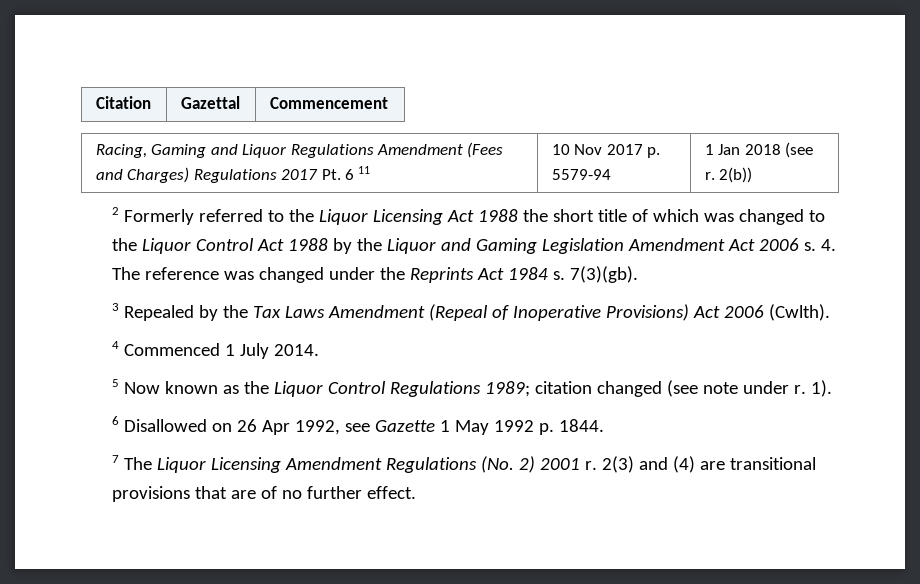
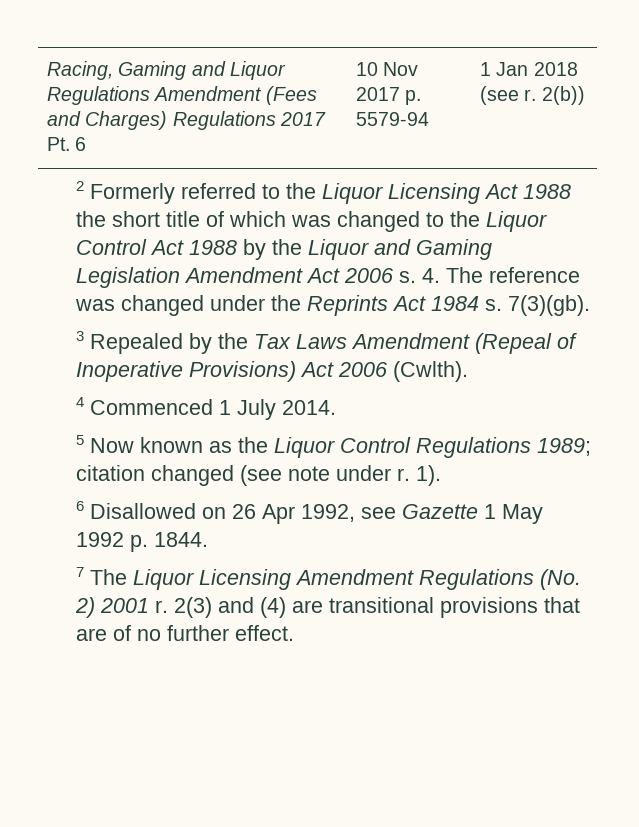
[95,96,151,109] [180,96,240,109] [269,97,388,109] Citation | Gazettal | Commencement // -> (47, 70) none
[358,166,371,174] 11 -> (87, 144) none

